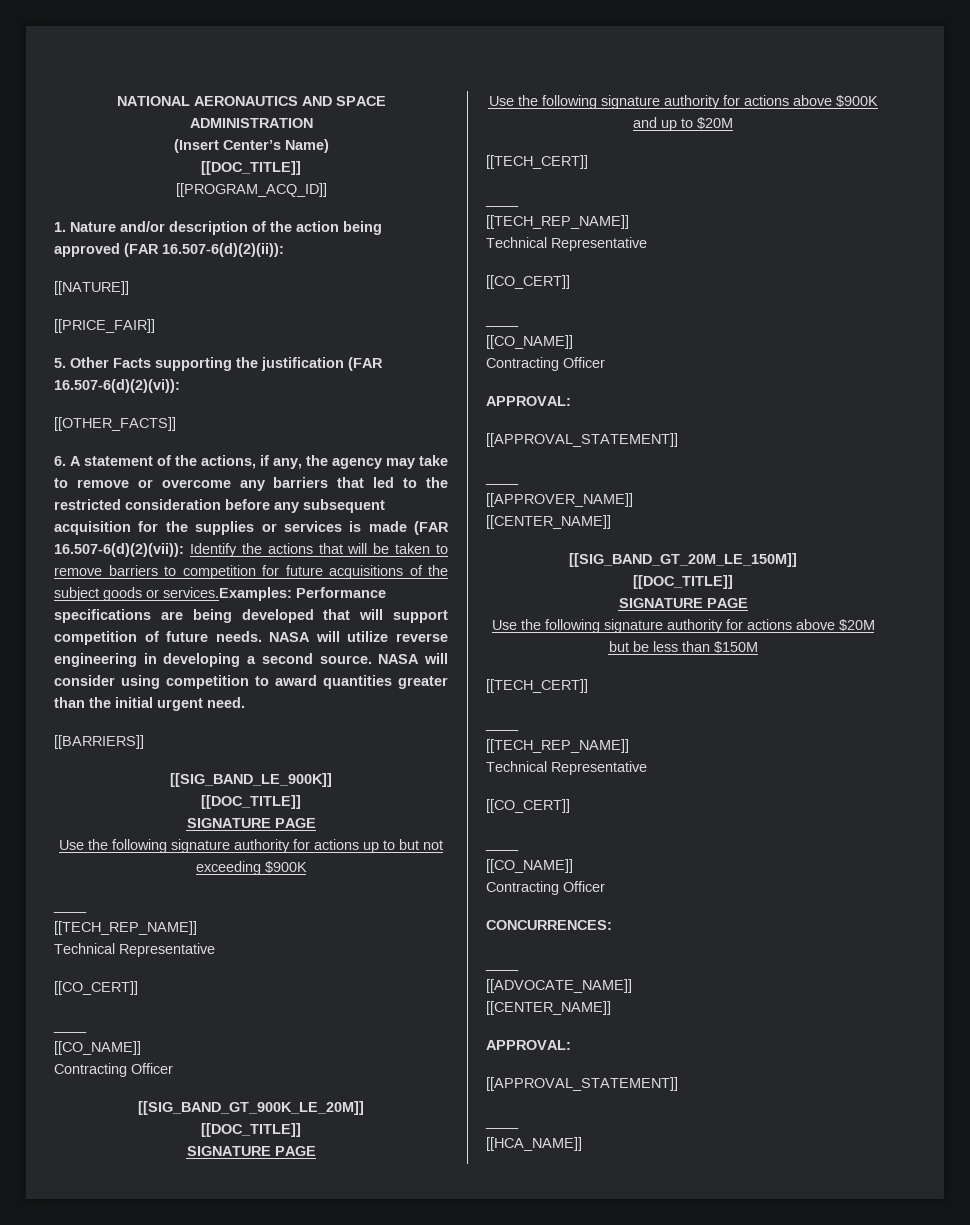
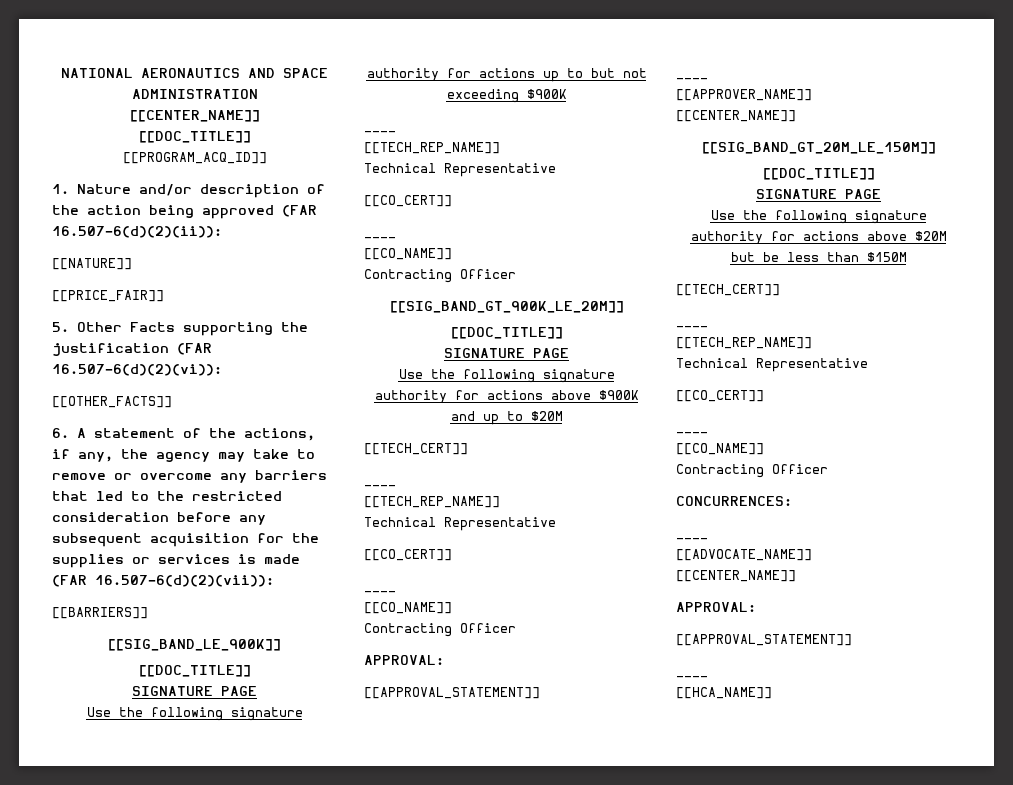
[173,139,329,153] (Insert Center’s Name) -> [129,110,260,122] [[CENTER_NAME]]
[189,543,448,557] [54,565,448,579] [54,587,386,601] [54,609,448,623] [54,631,448,645] [54,653,449,667] [54,675,448,689] [54,697,245,711] Identify the actions that will be taken to remove barriers to competition for future acquisitions of the subject goods or services.Examples: Performance specifications are being developed that will support competition of future needs. NASA will utilize reverse engineering in developing a second source. NASA will consider using competition to award quantities greater than the initial urgent need. -> (274, 581) none

